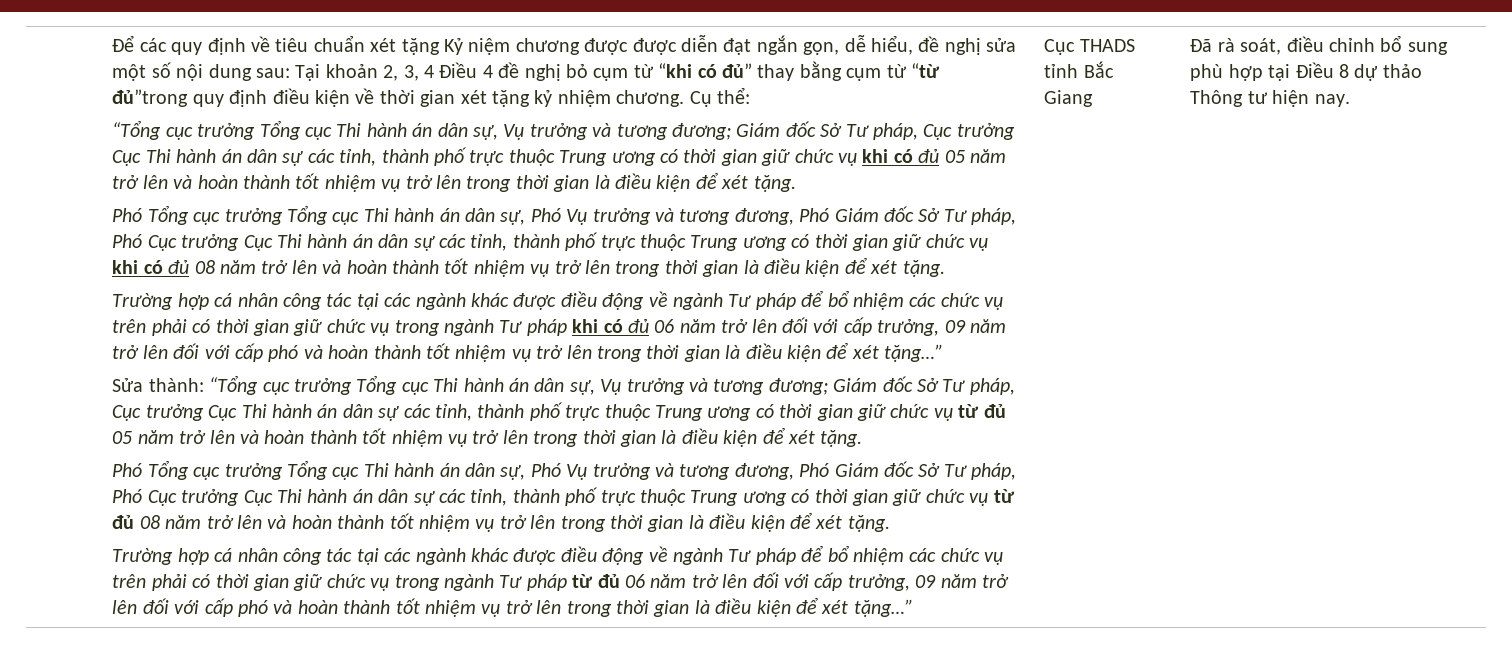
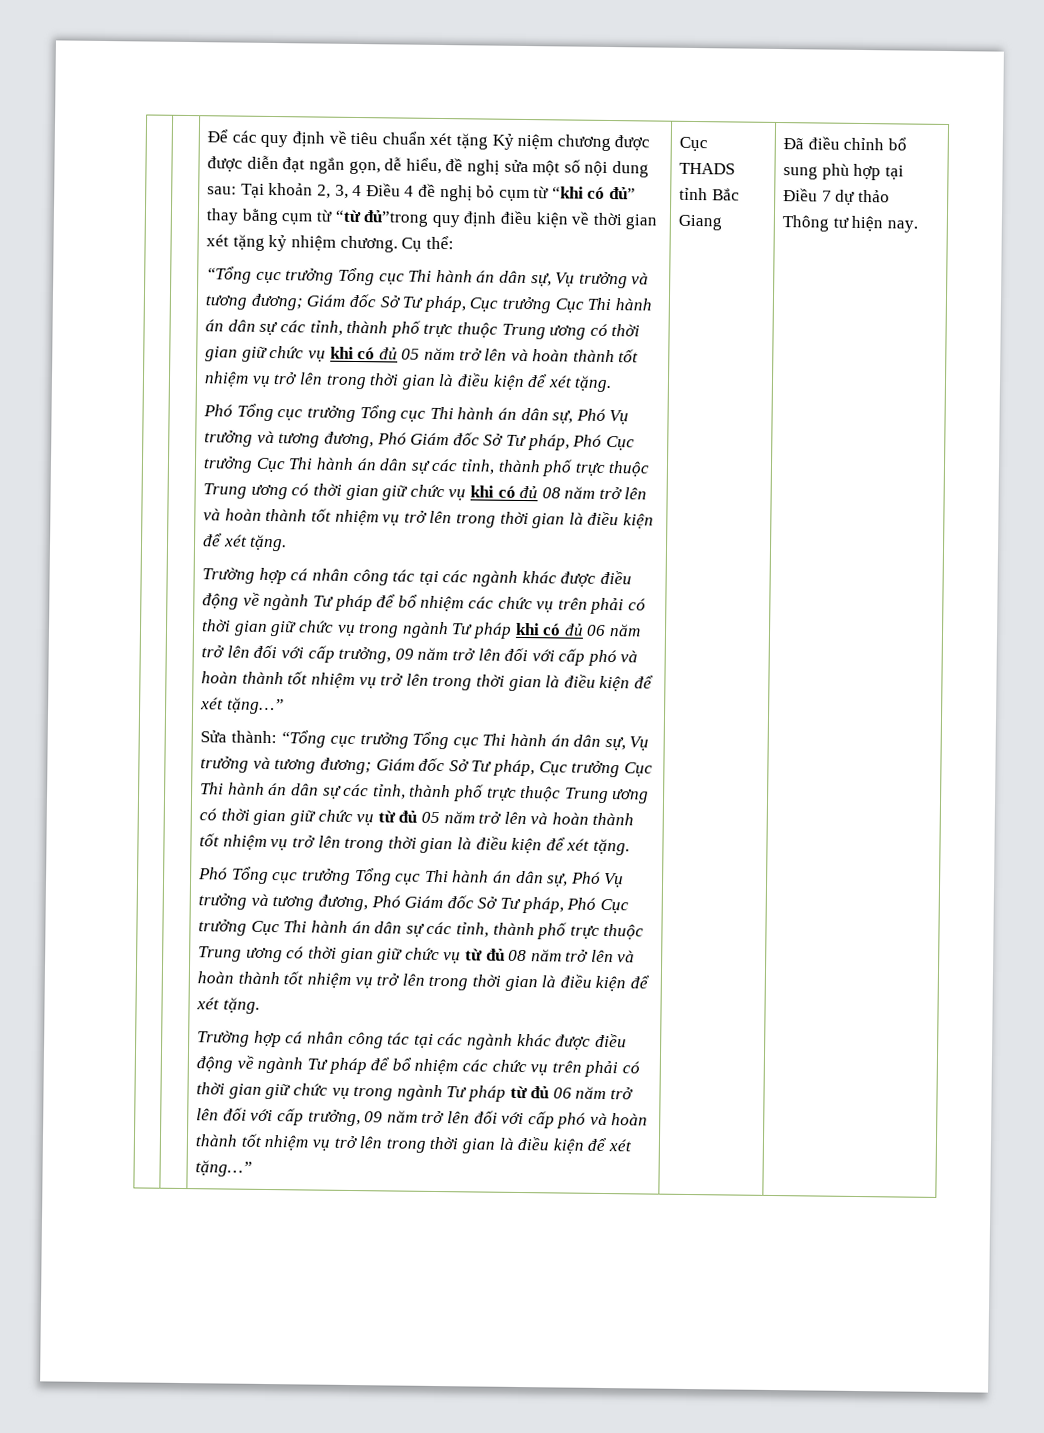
[1217,38,1282,55] rà soát, -> (805, 144) none
[1338,64,1349,78] 8 -> [821,190,832,202] 7

